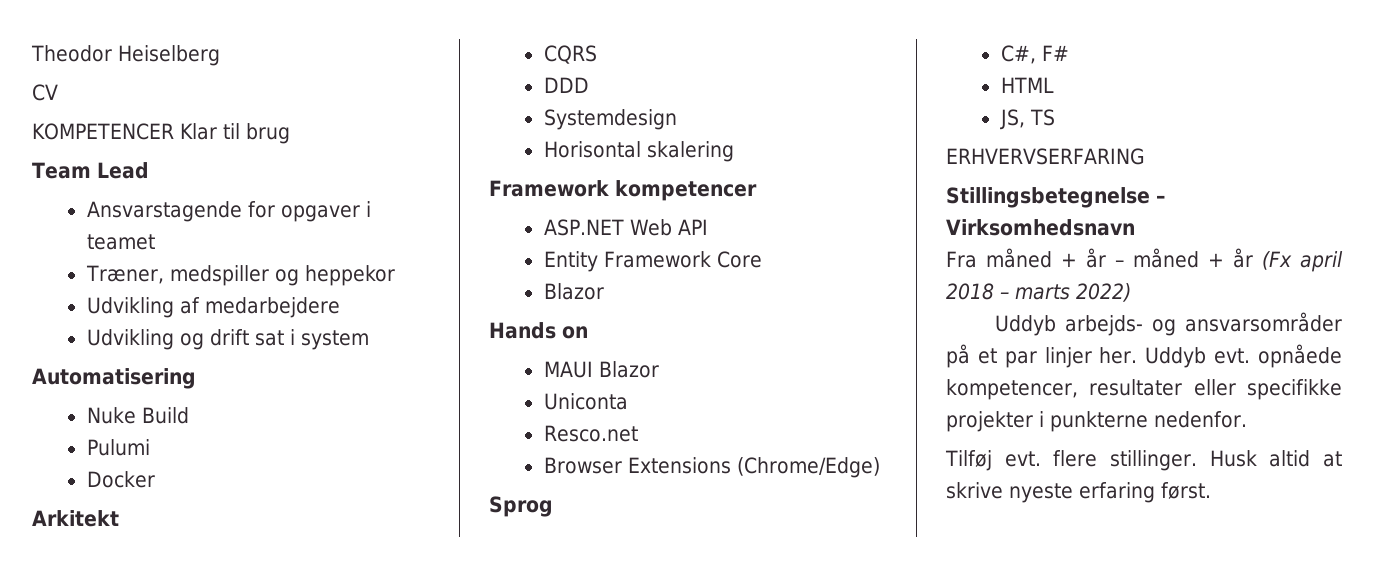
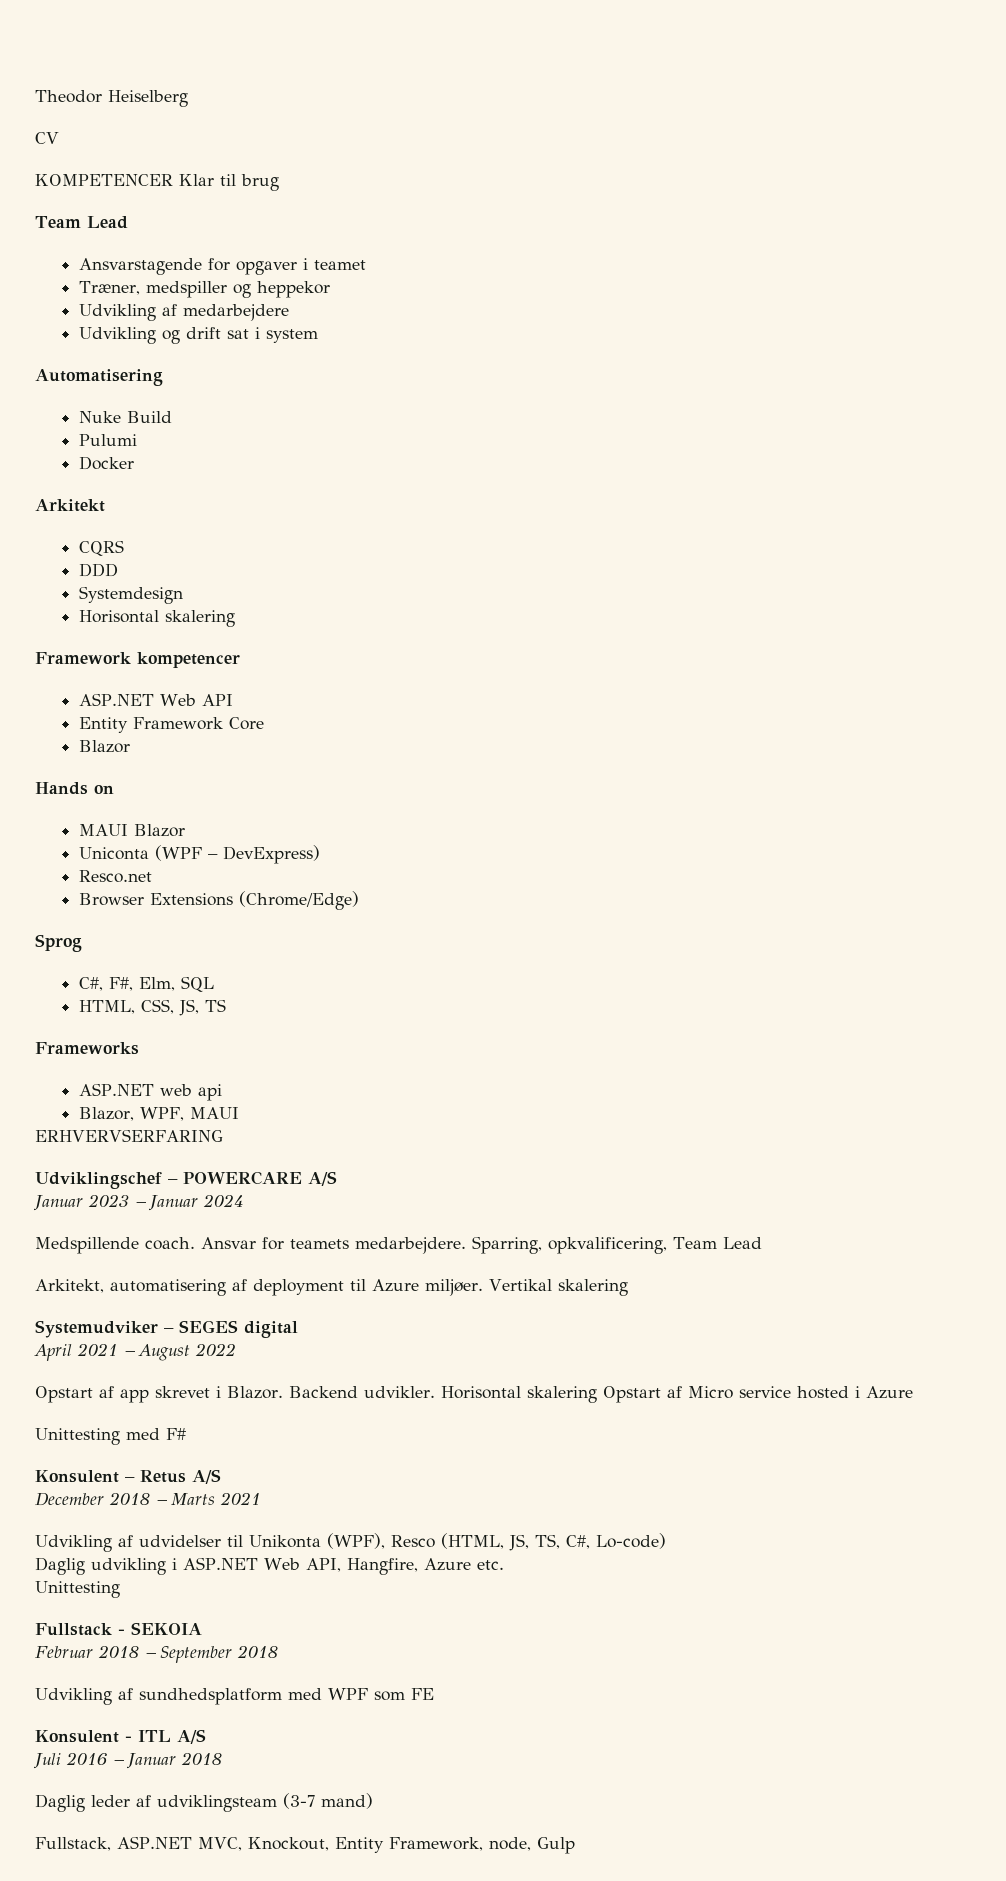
(628, 401) none -> [154,845,320,864] (WPF – DevExpress)
[1041,45,1069,61] [1000,77,1054,93] [999,109,1055,130] [946,148,1145,165] [946,187,1165,208] [946,219,1135,236] [946,248,1343,272] [946,283,1131,302] [995,312,1342,336] [946,344,1342,368] [946,379,1343,400] [946,411,1247,432] [945,450,1342,471] [946,482,1211,503] F# // HTML // JS, TS // ERHVERVSERFARING // Stillingsbetegnelse – Virksomhedsnavn // Fra måned + år – måned + år (Fx april 2018 – marts 2022) // Uddyb arbejds- og ansvarsområder på et par linjer her. Uddyb evt. opnåede kompetencer, resultater eller specifikke projekter i punkterne nedenfor. // Tilføj evt. flere stillinger. Husk altid at skrive nyeste erfaring først. -> [108,976,214,992] [78,999,226,1016] [35,1042,139,1055] [78,1083,222,1101] [78,1107,239,1121] [35,1129,223,1142] [35,1171,337,1189] [33,1194,244,1211] [35,1236,762,1254] [35,1279,628,1296] [35,1320,298,1338] [34,1343,236,1361] [35,1386,913,1403] [35,1428,186,1445] [35,1469,221,1484] [35,1492,261,1506] [35,1533,666,1552] [35,1557,504,1575] [35,1581,120,1598] [35,1622,202,1636] [35,1645,278,1663] [35,1688,434,1705] [35,1729,206,1744] [33,1752,222,1769] [35,1793,373,1812] [35,1836,575,1854] F#, Elm, SQL // HTML, CSS, JS, TS // Frameworks // ASP.NET web api // Blazor, WPF, MAUI // ERHVERVSERFARING // Udviklingschef – POWERCARE A/S // Januar 2023 – Januar 2024 // Medspillende coach. Ansvar for teamets medarbejdere. Sparring, opkvalificering, Team Lead // Arkitekt, automatisering af deployment til Azure miljøer. Vertikal skalering // Systemudviker – SEGES digital // April 2021 – August 2022 // Opstart af app skrevet i Blazor. Backend udvikler. Horisontal skalering Opstart af Micro service hosted i Azure // Unittesting med F# // Konsulent – Retus A/S // December 2018 – Marts 2021 // Udvikling af udvidelser til Unikonta (WPF), Resco (HTML, JS, TS, C#, Lo-code) // Daglig udvikling i ASP.NET Web API, Hangfire, Azure etc. // Unittesting // Fullstack - SEKOIA // Februar 2018 – September 2018 // Udvikling af sundhedsplatform med WPF som FE // Konsulent - ITL A/S // Juli 2016 – Januar 2018 // Daglig leder af udviklingsteam (3-7 mand) // Fullstack, ASP.NET MVC, Knockout, Entity Framework, node, Gulp

